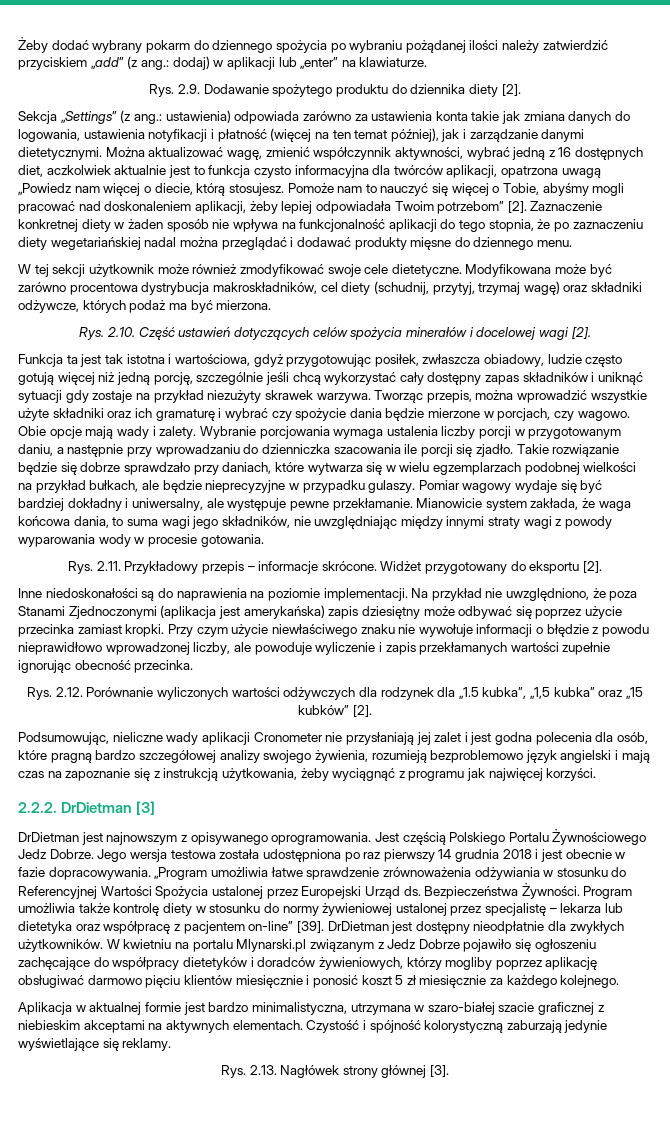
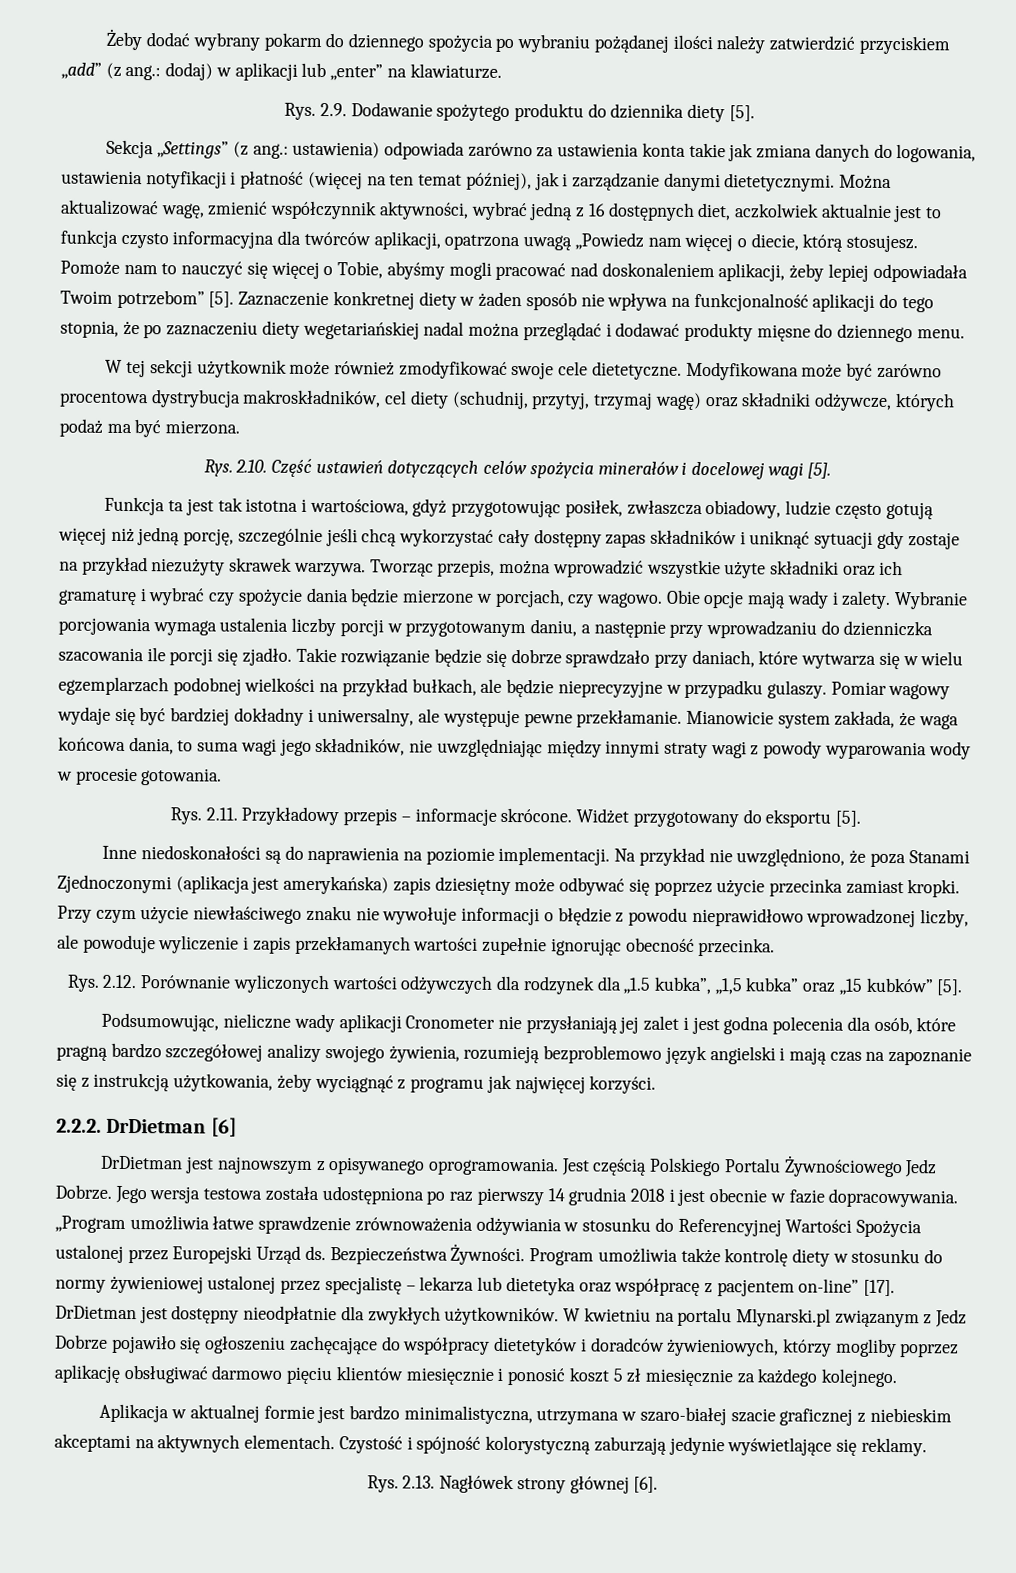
[501,84,521,96] [2]. -> [728,105,755,122] [5].
[507,201,527,213] [2]. -> [208,291,235,308] [5].
[571,327,591,339] [2]. -> [807,462,832,479] [5].
[583,561,603,573] [2]. -> [834,810,861,827] [5].
[352,705,372,717] [2]. -> [936,979,963,996] [5].
[136,801,156,815] [3] -> [210,1117,237,1137] [6]
[296,921,324,933] [39]. -> [863,1279,896,1297] [17].
[430,1065,450,1077] [3]. -> [633,1476,659,1493] [6].

